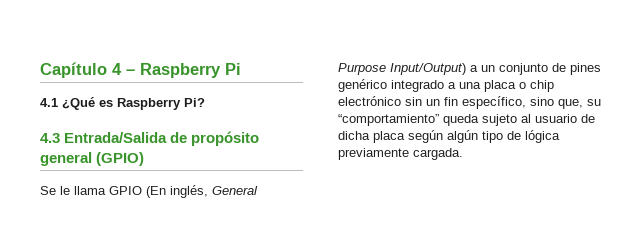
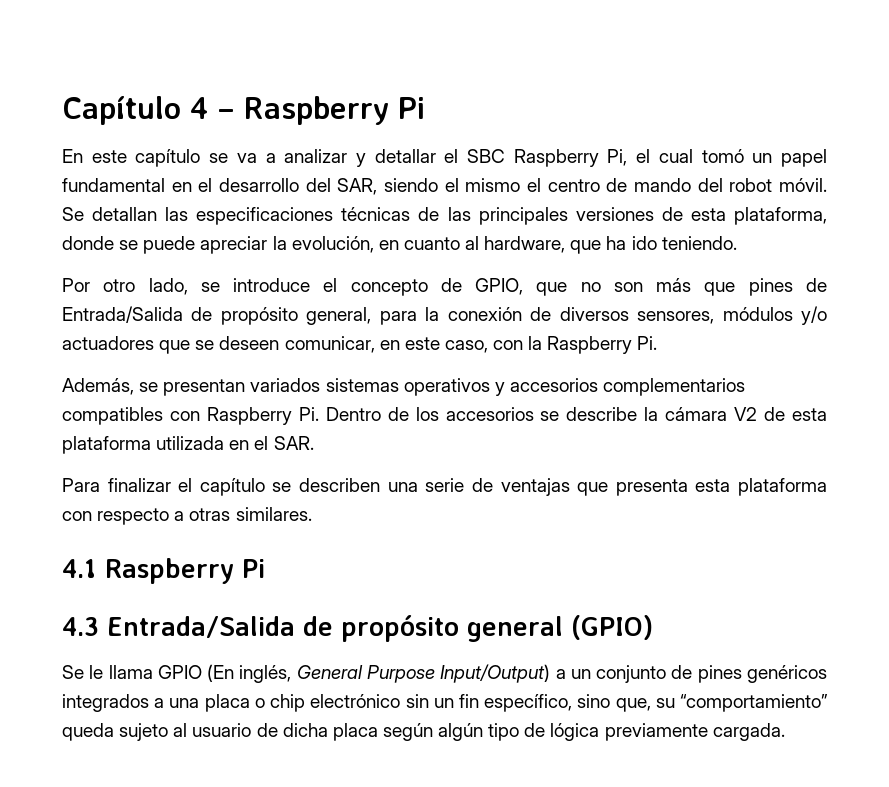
[40,97,205,110] 4.1 ¿Qué es Raspberry Pi? -> [62,149,828,167] [62,178,827,195] [62,207,828,225] [62,236,737,254] [62,278,827,296] [62,306,827,325] [62,336,658,354] [62,378,746,396] [62,407,828,425] [62,436,314,454] [62,478,828,496] [62,507,312,525] [62,558,265,584] En este capítulo se va a analizar y detallar el SBC Raspberry Pi, el cual tomó un papel fundamental en el desarrollo del SAR, siendo el mismo el centro de mando del robot móvil. Se detallan las especificaciones técnicas de las principales versiones de esta plataforma, donde se puede apreciar la evolución, en cuanto al hardware, que ha ido teniendo. // Por otro lado, se introduce el concepto de GPIO, que no son más que pines de Entrada/Salida de propósito general, para la conexión de diversos sensores, módulos y/o actuadores que se deseen comunicar, en este caso, con la Raspberry Pi. // Además, se presentan variados sistemas operativos y accesorios complementarios compatibles con Raspberry Pi. Dentro de los accesorios se describe la cámara V2 de esta plataforma utilizada en el SAR. // Para finalizar el capítulo se describen una serie de ventajas que presenta esta plataforma con respecto a otras similares. // 4.1 Raspberry Pi
[338,79,444,92] genérico integrado -> [747,665,828,683] [62,694,149,712] genéricos integrados

